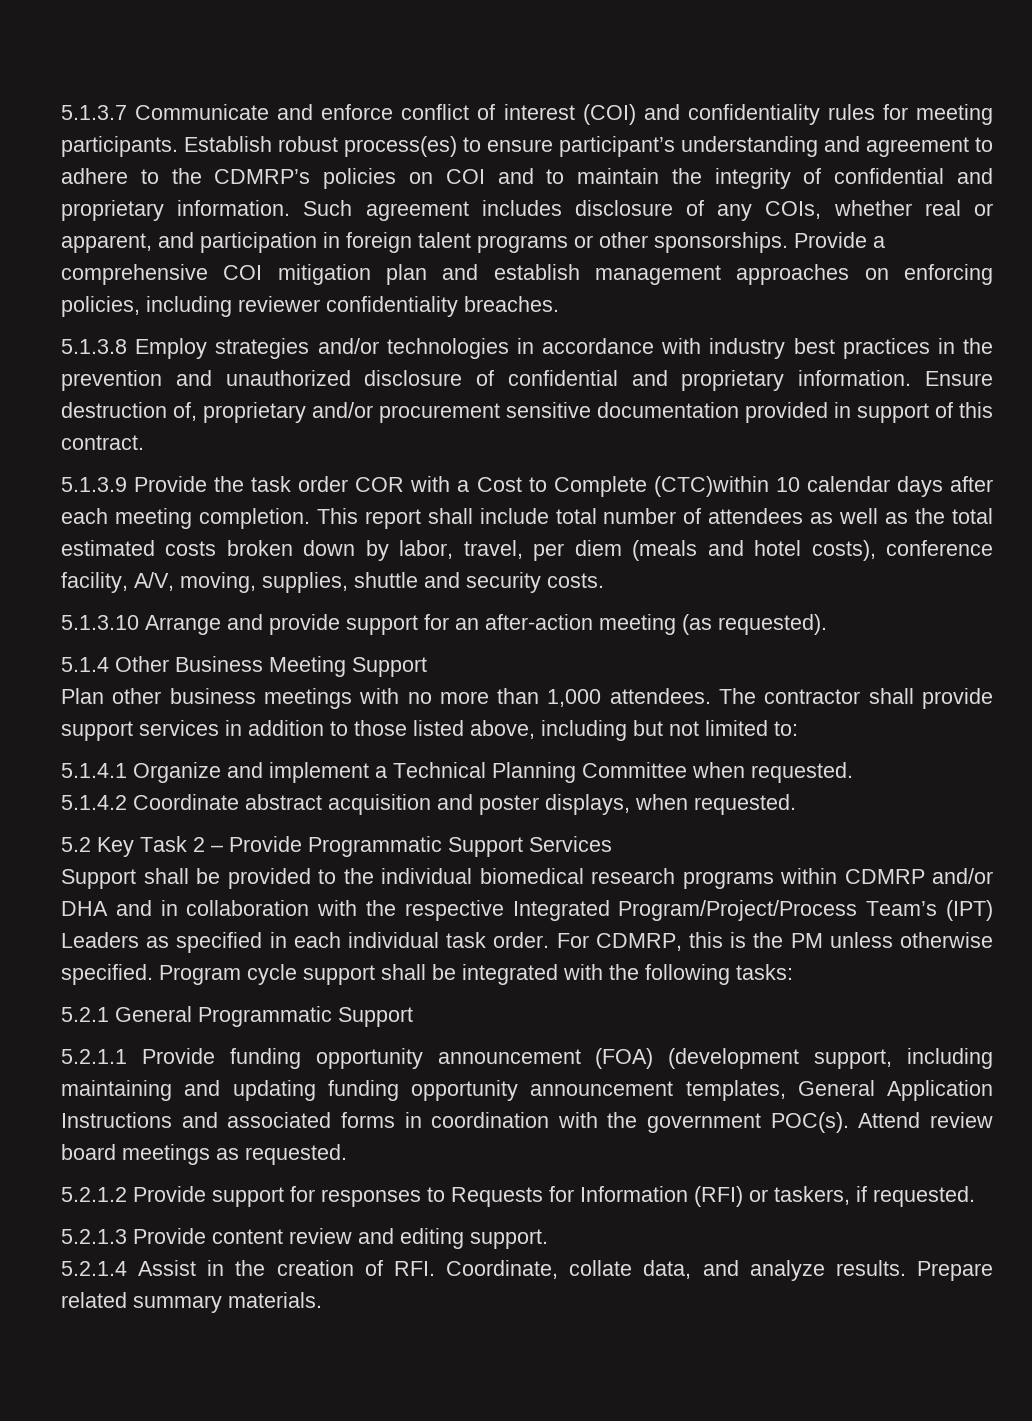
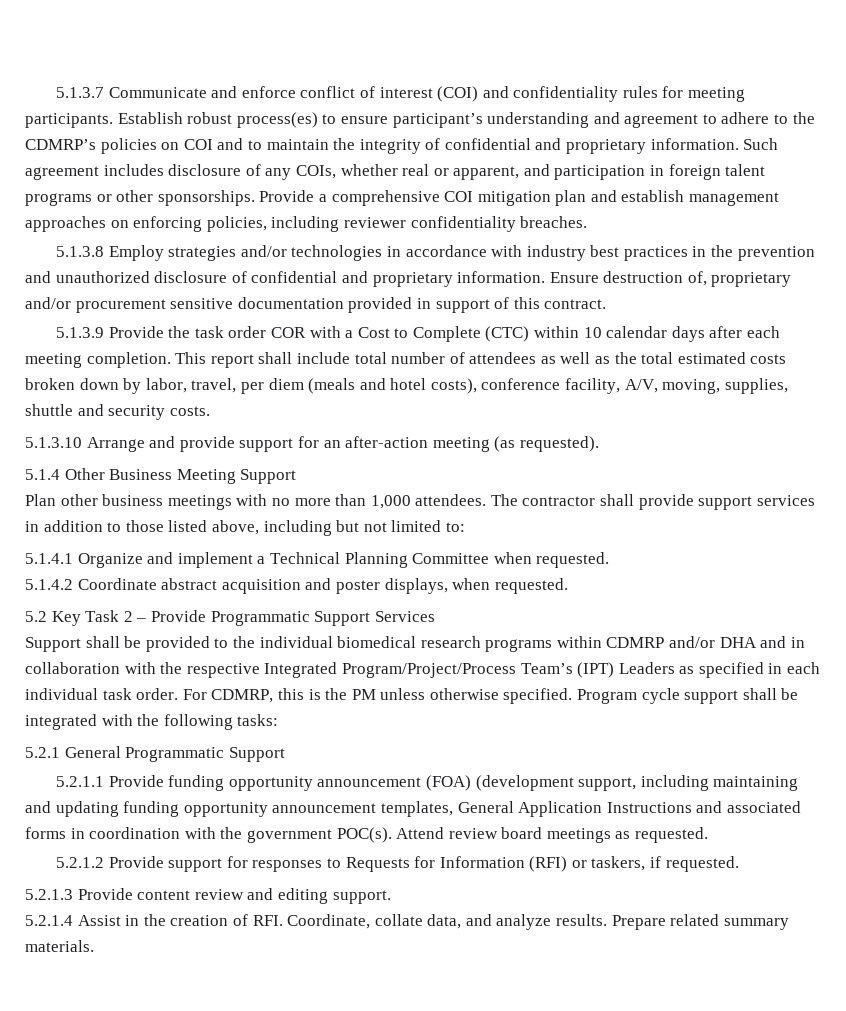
[653,476,769,497] (CTC)within -> [485,326,580,342] (CTC) within

